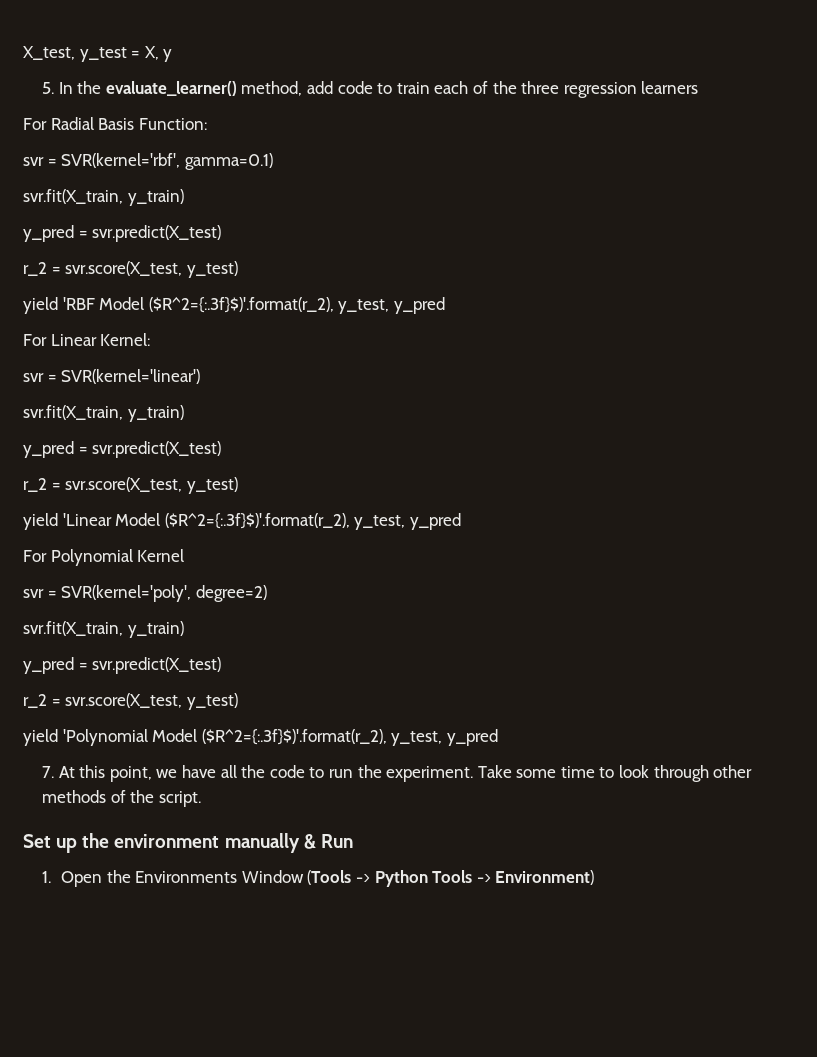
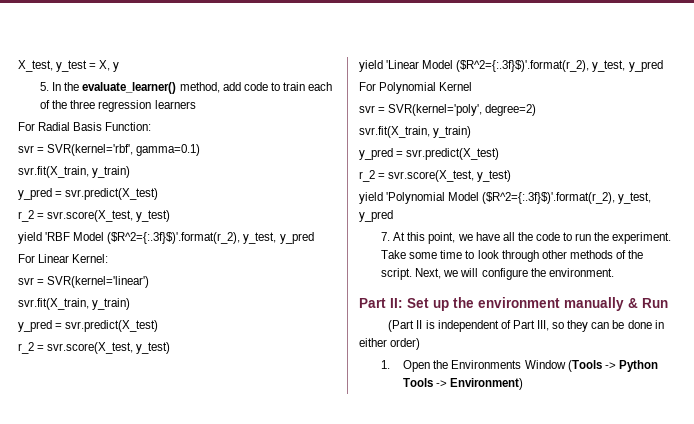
(201, 799) // -> [415,268,614,280] [359,298,403,308] Next, we will configure the environment. // Part II:
(353, 841) none -> [388,320,664,332] [359,338,421,350] // (Part II is independent of Part III, so they can be done in either order)

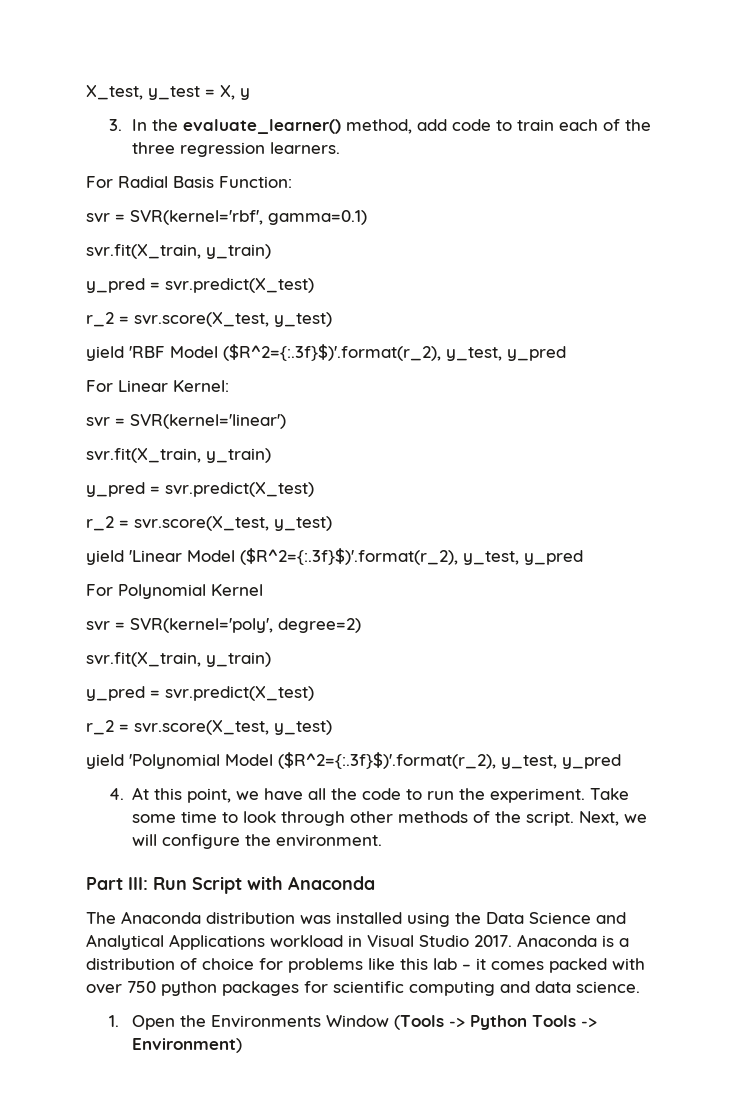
[40,82,50,91] 5. -> [108,119,122,131] 3.
[154,100,196,109] learners -> [269,142,340,154] learners.
[381,232,391,241] 7. -> [108,788,124,800] 4.
[390,297,668,311] [388,320,664,332] [359,338,421,350] II: Set up the environment manually & Run // (Part II is independent of Part III, so they can be done in either order) -> [128,876,375,894] [86,911,626,927] [86,934,629,950] [86,958,645,973] [86,981,640,996] III: Run Script with Anaconda // The Anaconda distribution was installed using the Data Science and Analytical Applications workload in Visual Studio 2017. Anaconda is a distribution of choice for problems like this lab – it comes packed with over 750 python packages for scientific computing and data science.

